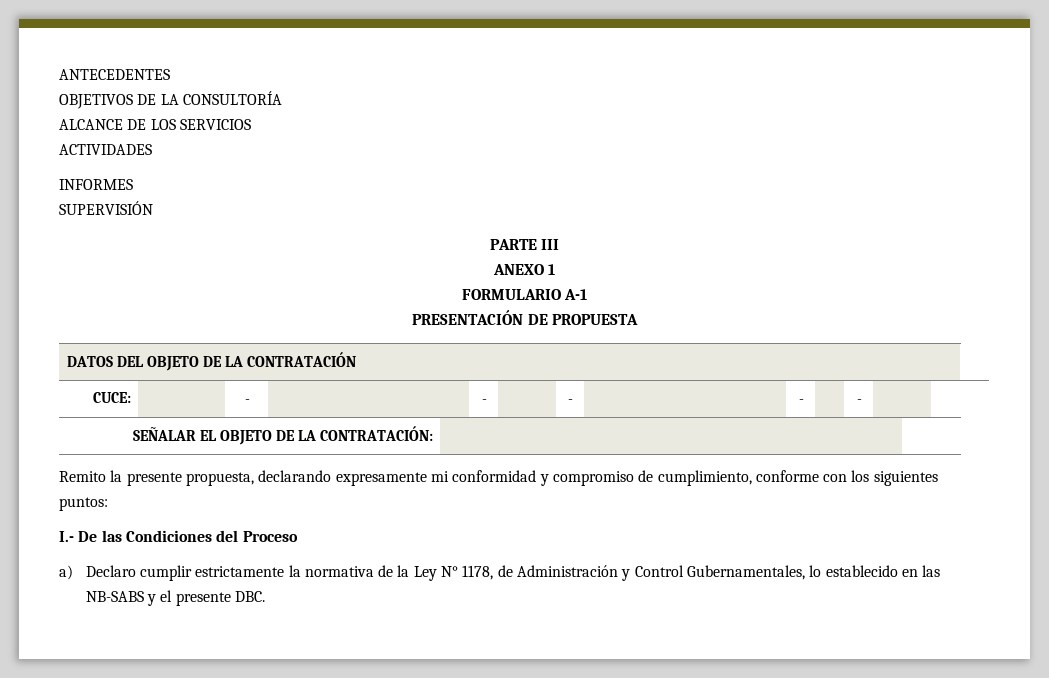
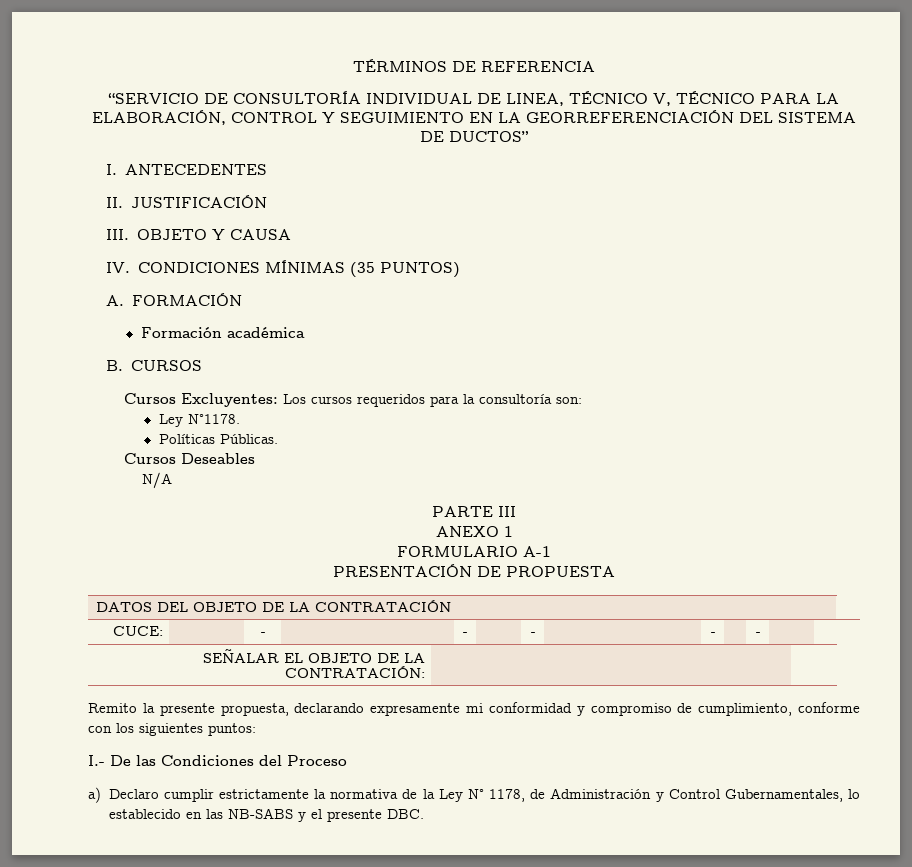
[59,69,170,80] [59,91,282,109] [59,119,251,130] [59,144,152,155] [59,179,133,190] [59,201,153,215] ANTECEDENTES // OBJETIVOS DE LA CONSULTORÍA // ALCANCE DE LOS SERVICIOS // ACTIVIDADES // INFORMES // SUPERVISIÓN -> [353,59,595,72] [108,91,839,106] [92,110,856,125] [420,131,529,142] [106,164,267,175] [106,195,267,208] [106,229,291,240] [106,260,460,278] [106,293,242,306] [140,327,305,338] [106,360,202,371] [124,393,583,407] [158,414,240,427] [158,434,278,444] [124,453,256,464] [142,472,173,489] TÉRMINOS DE REFERENCIA // “SERVICIO DE CONSULTORÍA INDIVIDUAL DE LINEA, TÉCNICO V, TÉCNICO PARA LA ELABORACIÓN, CONTROL Y SEGUIMIENTO EN LA GEORREFERENCIACIÓN DEL SISTEMA DE DUCTOS” // I. ANTECEDENTES // II. JUSTIFICACIÓN // III. OBJETO Y CAUSA // IV. CONDICIONES MÍNIMAS (35 PUNTOS) // A. FORMACIÓN // Formación académica // B. CURSOS // Cursos Excluyentes: Los cursos requeridos para la consultoría son: // Ley N°1178. // Políticas Públicas. // Cursos Deseables // N/A

